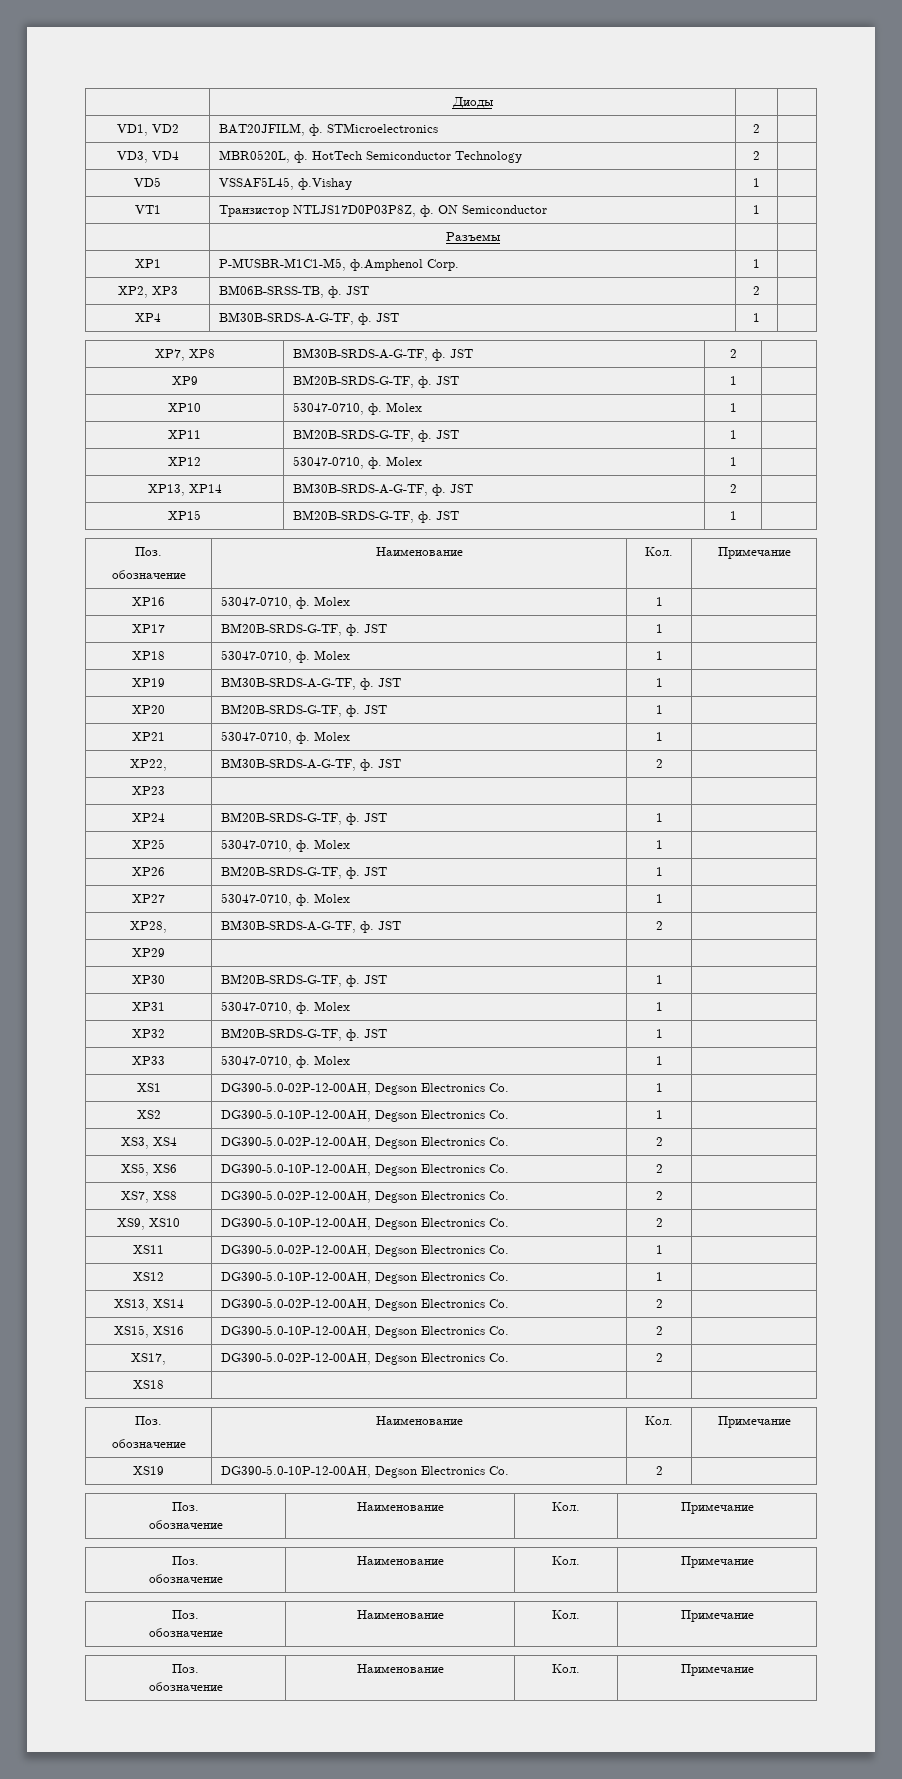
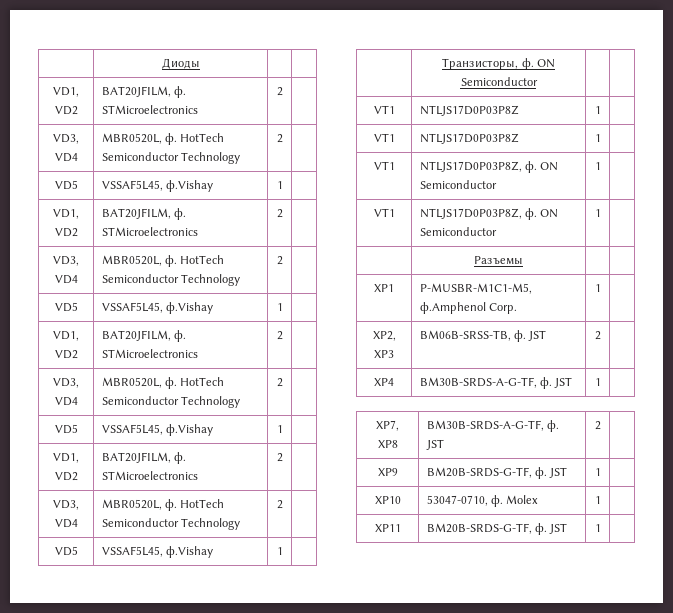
[134,205,161,214] [218,205,289,217] VT1 | Транзистор -> [53,209,79,219] [54,228,78,237] [101,208,187,220] [101,227,198,236] [276,209,283,218] [53,256,79,266] [54,275,78,284] [101,255,225,267] [101,274,241,286] [276,256,283,265] [54,302,78,312] [101,302,214,314] [276,303,283,311] [53,331,79,341] [54,350,78,359] [101,330,187,342] [101,349,198,358] [276,331,283,340] [53,378,79,388] [54,397,78,406] [101,377,225,389] [101,396,241,408] [276,378,283,387] [54,424,78,434] [101,424,214,436] [276,425,283,433] [53,453,79,463] [54,472,78,481] [101,452,187,464] [101,471,198,480] [276,453,283,462] [53,500,79,510] [54,519,78,528] [101,499,225,511] [101,518,241,530] [276,500,283,509] [54,546,78,556] [101,546,214,558] [276,547,283,555] [442,58,555,70] [460,77,538,86] [373,105,395,114] [419,105,519,116] [594,106,601,114] [373,133,395,142] [419,133,519,144] [594,134,601,142] [373,161,395,170] [419,161,559,173] [419,180,497,189] [594,162,601,170] [373,208,395,217] VD1, VD2 | BAT20JFILM, ф. STMicroelectronics | 2 | // VD3, VD4 | MBR0520L, ф. HotTech Semiconductor Technology | 2 | // VD5 | VSSAF5L45, ф.Vishay | 1 | // VD1, VD2 | BAT20JFILM, ф. STMicroelectronics | 2 | // VD3, VD4 | MBR0520L, ф. HotTech Semiconductor Technology | 2 | // VD5 | VSSAF5L45, ф.Vishay | 1 | // VD1, VD2 | BAT20JFILM, ф. STMicroelectronics | 2 | // VD3, VD4 | MBR0520L, ф. HotTech Semiconductor Technology | 2 | // VD5 | VSSAF5L45, ф.Vishay | 1 | // | Транзисторы, ф. ON Semiconductor | | // VT1 | NTLJS17D0P03P8Z | 1 | // VT1 | NTLJS17D0P03P8Z | 1 | // VT1 | NTLJS17D0P03P8Z, ф. ON Semiconductor | 1 | // VT1 |
[168,457,201,466] [292,456,422,469] [729,457,737,466] [147,484,222,496] [292,483,473,496] [729,484,737,493] [168,510,201,520] [292,510,459,523] [729,511,737,520] [135,547,162,556] [111,570,186,579] [375,547,463,556] [645,547,673,556] [717,547,791,559] [132,597,165,606] [220,596,350,609] [655,597,663,606] [132,624,165,633] [220,623,387,636] [655,624,663,633] [132,651,165,660] [220,650,350,663] [655,651,663,660] [132,678,165,687] [220,677,401,690] [655,678,663,687] [132,705,165,714] [220,704,387,717] [655,705,663,714] [132,732,165,741] [220,731,350,744] [655,732,663,741] [130,759,167,771] [220,758,401,771] [655,759,663,768] [132,786,165,795] [132,813,165,822] [220,812,387,825] [655,813,663,822] [132,839,165,849] [220,839,350,852] [655,840,663,849] [132,867,165,876] [220,866,387,879] [655,867,663,876] [132,894,165,903] [220,893,350,906] [655,894,663,903] [130,921,167,933] [220,920,401,933] [655,921,663,930] [132,948,165,957] [132,975,165,984] [220,974,387,987] [655,975,663,984] [132,1002,165,1011] [220,1001,350,1014] [655,1002,663,1011] [132,1029,165,1038] [220,1028,387,1041] [655,1029,663,1038] [132,1056,165,1065] [220,1055,350,1068] [655,1056,663,1065] [136,1083,161,1092] [220,1082,509,1095] [655,1083,663,1092] [136,1110,161,1119] [220,1109,509,1122] [655,1110,663,1119] [120,1137,177,1149] [220,1136,509,1149] [655,1137,663,1146] [120,1163,177,1176] [220,1163,509,1176] [655,1164,663,1173] [120,1191,177,1203] [220,1190,509,1203] [655,1191,663,1200] [117,1218,180,1230] [220,1217,509,1230] [655,1218,663,1227] [133,1245,164,1254] [220,1244,509,1257] [655,1245,663,1254] [133,1272,164,1281] [220,1271,509,1284] [655,1272,663,1281] [113,1299,184,1311] [220,1298,509,1311] [655,1299,663,1308] [113,1325,184,1338] [220,1325,509,1338] [655,1326,663,1335] [131,1353,166,1365] [220,1352,509,1365] [655,1353,663,1362] [133,1380,164,1389] [135,1416,162,1425] [111,1439,186,1448] [375,1416,463,1425] [645,1416,673,1425] [717,1416,791,1428] [133,1466,164,1475] [220,1465,509,1478] [655,1466,663,1475] [172,1502,199,1511] [148,1520,223,1529] [356,1502,444,1511] [552,1502,580,1511] [680,1502,754,1514] [172,1556,199,1565] [148,1574,223,1583] [356,1556,444,1565] [552,1556,580,1565] [680,1556,754,1568] [172,1610,199,1619] [148,1628,223,1637] [356,1610,444,1619] [552,1610,580,1619] [680,1610,754,1622] [172,1664,199,1673] [148,1682,223,1691] [356,1664,444,1673] [552,1664,580,1673] [680,1664,754,1676] // XP12 | 53047-0710, ф. Molex | 1 | // XP13, XP14 | BM30B-SRDS-A-G-TF, ф. JST | 2 | // XP15 | BM20B-SRDS-G-TF, ф. JST | 1 | // Поз. // обозначение | Наименование | Кол. | Примечание // XP16 | 53047-0710, ф. Molex | 1 | // XP17 | BM20B-SRDS-G-TF, ф. JST | 1 | // XP18 | 53047-0710, ф. Molex | 1 | // XP19 | BM30B-SRDS-A-G-TF, ф. JST | 1 | // XP20 | BM20B-SRDS-G-TF, ф. JST | 1 | // XP21 | 53047-0710, ф. Molex | 1 | // XP22, | BM30B-SRDS-A-G-TF, ф. JST | 2 | // XP23 | | | // XP24 | BM20B-SRDS-G-TF, ф. JST | 1 | // XP25 | 53047-0710, ф. Molex | 1 | // XP26 | BM20B-SRDS-G-TF, ф. JST | 1 | // XP27 | 53047-0710, ф. Molex | 1 | // XP28, | BM30B-SRDS-A-G-TF, ф. JST | 2 | // XP29 | | | // XP30 | BM20B-SRDS-G-TF, ф. JST | 1 | // XP31 | 53047-0710, ф. Molex | 1 | // XP32 | BM20B-SRDS-G-TF, ф. JST | 1 | // XP33 | 53047-0710, ф. Molex | 1 | // XS1 | DG390-5.0-02P-12-00AH, Degson Electronics Co. | 1 | // XS2 | DG390-5.0-10P-12-00AH, Degson Electronics Co. | 1 | // XS3, XS4 | DG390-5.0-02P-12-00AH, Degson Electronics Co. | 2 | // XS5, XS6 | DG390-5.0-10P-12-00AH, Degson Electronics Co. | 2 | // XS7, XS8 | DG390-5.0-02P-12-00AH, Degson Electronics Co. | 2 | // XS9, XS10 | DG390-5.0-10P-12-00AH, Degson Electronics Co. | 2 | // XS11 | DG390-5.0-02P-12-00AH, Degson Electronics Co. | 1 | // XS12 | DG390-5.0-10P-12-00AH, Degson Electronics Co. | 1 | // XS13, XS14 | DG390-5.0-02P-12-00AH, Degson Electronics Co. | 2 | // XS15, XS16 | DG390-5.0-10P-12-00AH, Degson Electronics Co. | 2 | // XS17, | DG390-5.0-02P-12-00AH, Degson Electronics Co. | 2 | // XS18 | | | // Поз. // обозначение | Наименование | Кол. | Примечание // XS19 | DG390-5.0-10P-12-00AH, Degson Electronics Co. | 2 | // Поз. // обозначение | Наименование | Кол. | Примечание // Поз. // обозначение | Наименование | Кол. | Примечание // Поз. // обозначение | Наименование | Кол. | Примечание // Поз. // обозначение | Наименование | Кол. | Примечание -> (601, 528) none

